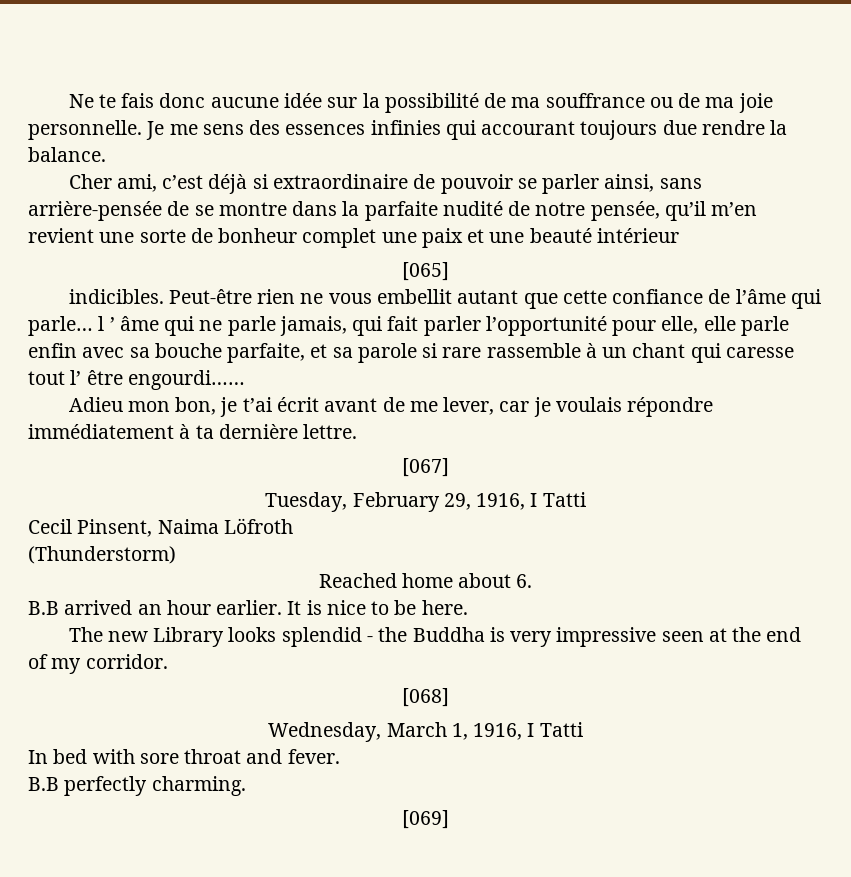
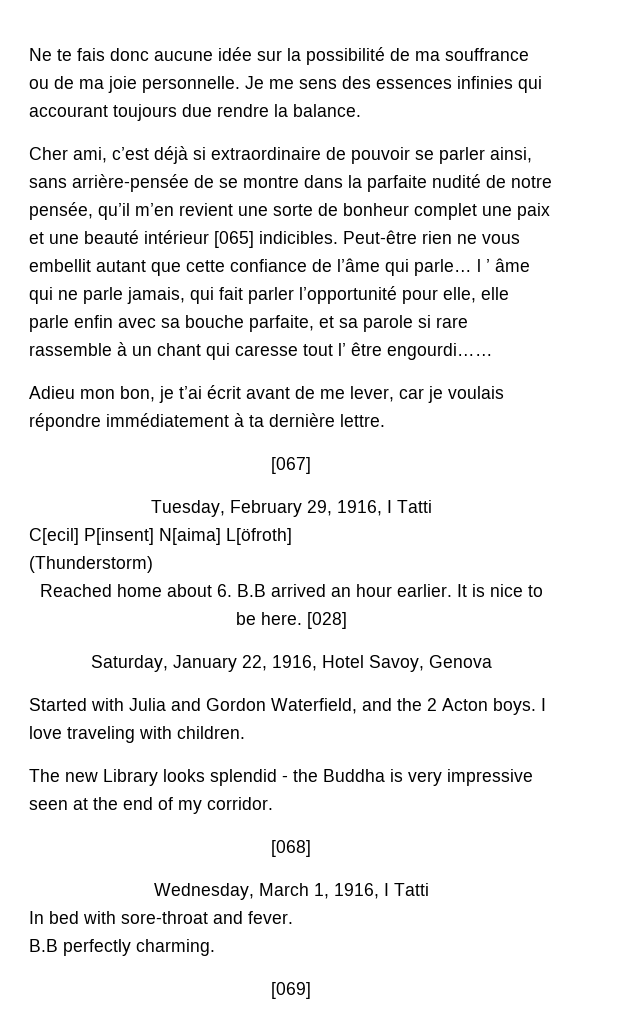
(679, 235) // -> (209, 237) none
(449, 271) // -> (254, 239) none
[28,518,293,537] Cecil Pinsent, Naima Löfroth -> [29,528,292,545] C[ecil] P[insent] N[aima] L[öfroth]
(533, 581) // -> (232, 590) none
(468, 607) none -> [306,612,347,629] [90,655,492,672] [29,698,546,715] [29,726,245,743] [028] // Saturday, January 22, 1916, Hotel Savoy, Genova // Started with Julia and Gordon Waterfield, and the 2 Acton boys. I love traveling with children.
[139,749,242,764] sore throat -> [121,911,208,924] sore-throat

